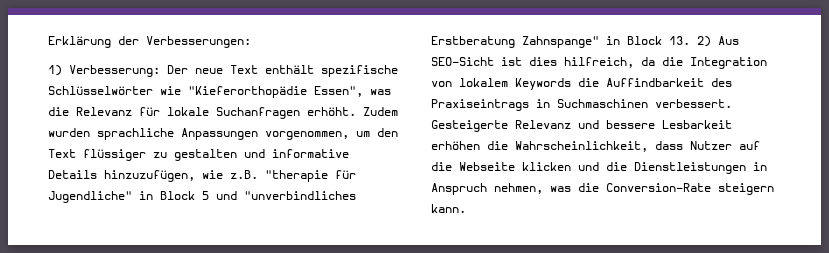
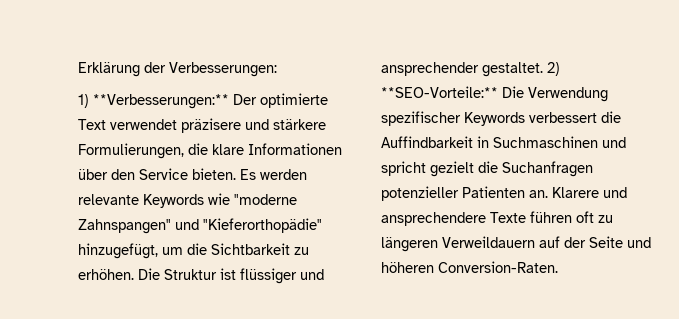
[69,65,398,77] [48,86,391,98] [48,107,398,119] [48,128,398,140] [48,149,349,161] [48,170,356,182] [48,191,356,203] [431,36,739,48] [431,57,767,69] [431,78,732,90] [431,99,732,111] [431,120,732,132] [431,141,760,152] [431,162,767,174] [431,183,774,195] [431,204,466,213] Verbesserung: Der neue Text enthält spezifische Schlüsselwörter wie "Kieferorthopädie Essen", was die Relevanz für lokale Suchanfragen erhöht. Zudem wurden sprachliche Anpassungen vorgenommen, um den Text flüssiger zu gestalten und informative Details hinzuzufügen, wie z.B. "therapie für Jugendliche" in Block 5 und "unverbindliches Erstberatung Zahnspange" in Block 13. 2) Aus SEO-Sicht ist dies hilfreich, da die Integration von lokalem Keywords die Auffindbarkeit des Praxiseintrags in Suchmaschinen verbessert. Gesteigerte Relevanz und bessere Lesbarkeit erhöhen die Wahrscheinlichkeit, dass Nutzer auf die Webseite klicken und die Dienstleistungen in Anspruch nehmen, was die Conversion-Rate steigern kann. -> [93,93,328,109] [78,118,326,133] [78,143,342,159] [78,168,307,180] [78,193,297,208] [78,218,322,234] [78,243,309,259] [78,268,324,284] [381,62,560,77] [381,86,608,102] [381,111,621,126] [381,136,626,148] [381,161,593,177] [381,186,627,201] [381,211,613,226] [381,236,651,252] [381,261,558,273] **Verbesserungen:** Der optimierte Text verwendet präzisere und stärkere Formulierungen, die klare Informationen über den Service bieten. Es werden relevante Keywords wie "moderne Zahnspangen" und "Kieferorthopädie" hinzugefügt, um die Sichtbarkeit zu erhöhen. Die Struktur ist flüssiger und ansprechender gestaltet. 2) **SEO-Vorteile:** Die Verwendung spezifischer Keywords verbessert die Auffindbarkeit in Suchmaschinen und spricht gezielt die Suchanfragen potenzieller Patienten an. Klarere und ansprechendere Texte führen oft zu längeren Verweildauern auf der Seite und höheren Conversion-Raten.

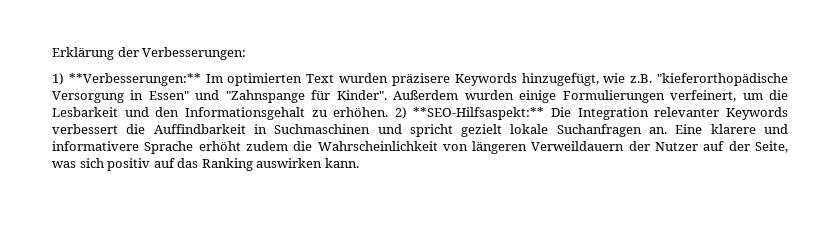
[233,93,328,108] [78,118,326,133] [78,143,342,159] [78,168,307,180] [78,193,297,208] [78,218,322,234] [78,243,309,259] [78,268,324,284] [381,62,560,77] [381,86,608,102] [381,111,461,126] Der optimierte Text verwendet präzisere und stärkere Formulierungen, die klare Informationen über den Service bieten. Es werden relevante Keywords wie "moderne Zahnspangen" und "Kieferorthopädie" hinzugefügt, um die Sichtbarkeit zu erhöhen. Die Struktur ist flüssiger und ansprechender gestaltet. 2) **SEO-Vorteile:** Die Verwendung spezifischer -> [205,73,789,86] [52,90,788,103] [52,107,720,120] Im optimierten Text wurden präzisere Keywords hinzugefügt, wie z.B. "kieferorthopädische Versorgung in Essen" und "Zahnspange für Kinder". Außerdem wurden einige Formulierungen verfeinert, um die Lesbarkeit und den Informationsgehalt zu erhöhen. 2) **SEO-Hilfsaspekt:** Die Integration relevanter
[478,161,593,177] [381,186,627,201] [381,211,613,226] [381,236,651,252] [381,261,558,273] die Suchanfragen potenzieller Patienten an. Klarere und ansprechendere Texte führen oft zu längeren Verweildauern auf der Seite und höheren Conversion-Raten. -> [510,124,788,137] [52,141,788,154] [52,158,359,171] lokale Suchanfragen an. Eine klarere und informativere Sprache erhöht zudem die Wahrscheinlichkeit von längeren Verweildauern der Nutzer auf der Seite, was sich positiv auf das Ranking auswirken kann.

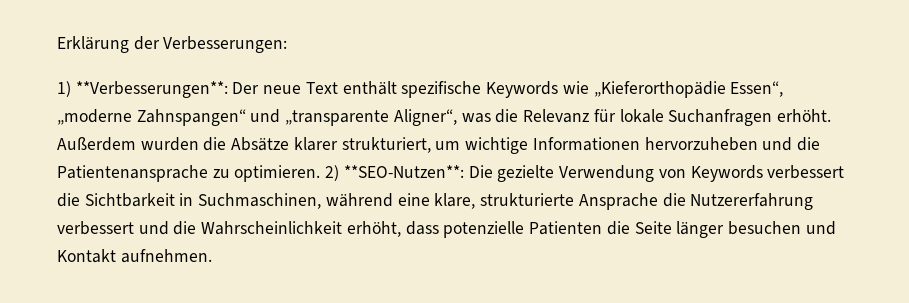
[68,73,789,86] [52,90,788,103] [52,107,788,120] [52,124,788,137] [52,141,788,154] [52,158,359,171] **Verbesserungen:** Im optimierten Text wurden präzisere Keywords hinzugefügt, wie z.B. "kieferorthopädische Versorgung in Essen" und "Zahnspange für Kinder". Außerdem wurden einige Formulierungen verfeinert, um die Lesbarkeit und den Informationsgehalt zu erhöhen. 2) **SEO-Hilfsaspekt:** Die Integration relevanter Keywords verbessert die Auffindbarkeit in Suchmaschinen und spricht gezielt lokale Suchanfragen an. Eine klarere und informativere Sprache erhöht zudem die Wahrscheinlichkeit von längeren Verweildauern der Nutzer auf der Seite, was sich positiv auf das Ranking auswirken kann. -> [75,81,784,98] [57,109,831,126] [57,137,820,154] [57,165,845,182] [57,193,814,210] [57,221,836,238] [57,249,212,263] **Verbesserungen**: Der neue Text enthält spezifische Keywords wie „Kieferorthopädie Essen“, „moderne Zahnspangen“ und „transparente Aligner“, was die Relevanz für lokale Suchanfragen erhöht. Außerdem wurden die Absätze klarer strukturiert, um wichtige Informationen hervorzuheben und die Patientenansprache zu optimieren. 2) **SEO-Nutzen**: Die gezielte Verwendung von Keywords verbessert die Sichtbarkeit in Suchmaschinen, während eine klare, strukturierte Ansprache die Nutzererfahrung verbessert und die Wahrscheinlichkeit erhöht, dass potenzielle Patienten die Seite länger besuchen und Kontakt aufnehmen.

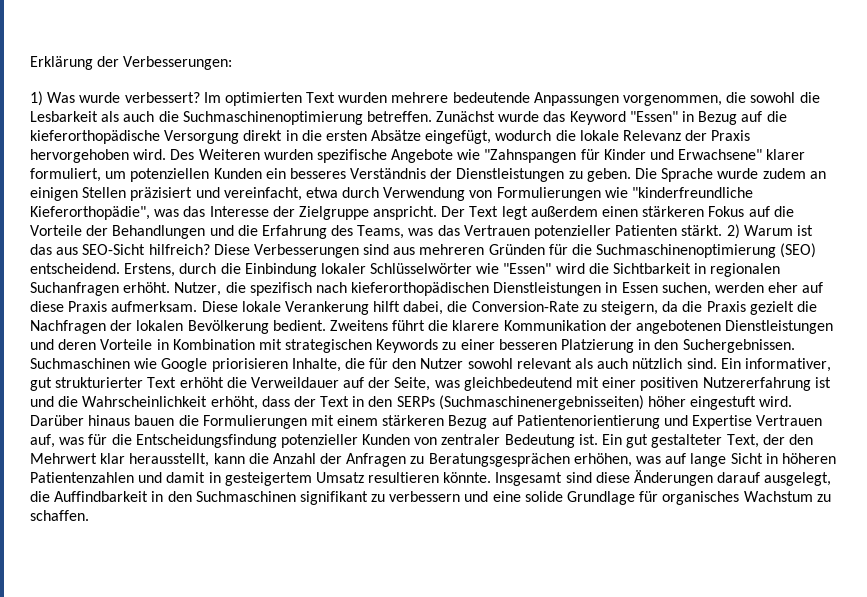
[75,81,784,98] [57,109,831,126] [57,137,820,154] [57,165,845,182] [57,193,814,210] [57,221,134,235] **Verbesserungen**: Der neue Text enthält spezifische Keywords wie „Kieferorthopädie Essen“, „moderne Zahnspangen“ und „transparente Aligner“, was die Relevanz für lokale Suchanfragen erhöht. Außerdem wurden die Absätze klarer strukturiert, um wichtige Informationen hervorzuheben und die Patientenansprache zu optimieren. 2) **SEO-Nutzen**: Die gezielte Verwendung von Keywords verbessert die Sichtbarkeit in Suchmaschinen, während eine klare, strukturierte Ansprache die Nutzererfahrung verbessert -> [47,92,820,106] [30,111,787,125] [30,130,751,144] [30,149,806,163] [30,168,826,182] [30,187,754,201] [30,206,794,220] [30,224,813,239] [30,243,817,258] [30,263,781,277] [30,282,824,296] [30,301,817,315] [30,320,834,334] [30,339,795,353] [30,358,831,372] [30,377,831,391] Was wurde verbessert? Im optimierten Text wurden mehrere bedeutende Anpassungen vorgenommen, die sowohl die Lesbarkeit als auch die Suchmaschinenoptimierung betreffen. Zunächst wurde das Keyword "Essen" in Bezug auf die kieferorthopädische Versorgung direkt in die ersten Absätze eingefügt, wodurch die lokale Relevanz der Praxis hervorgehoben wird. Des Weiteren wurden spezifische Angebote wie "Zahnspangen für Kinder und Erwachsene" klarer formuliert, um potenziellen Kunden ein besseres Verständnis der Dienstleistungen zu geben. Die Sprache wurde zudem an einigen Stellen präzisiert und vereinfacht, etwa durch Verwendung von Formulierungen wie "kinderfreundliche Kieferorthopädie", was das Interesse der Zielgruppe anspricht. Der Text legt außerdem einen stärkeren Fokus auf die Vorteile der Behandlungen und die Erfahrung des Teams, was das Vertrauen potenzieller Patienten stärkt. 2) Warum ist das aus SEO-Sicht hilfreich? Diese Verbesserungen sind aus mehreren Gründen für die Suchmaschinenoptimierung (SEO) entscheidend. Erstens, durch die Einbindung lokaler Schlüsselwörter wie "Essen" wird die Sichtbarkeit in regionalen Suchanfragen erhöht. Nutzer, die spezifisch nach kieferorthopädischen Dienstleistungen in Essen suchen, werden eher auf diese Praxis aufmerksam. Diese lokale Verankerung hilft dabei, die Conversion-Rate zu steigern, da die Praxis gezielt die Nachfragen der lokalen Bevölkerung bedient. Zweitens führt die klarere Kommunikation der angebotenen Dienstleistungen und deren Vorteile in Kombination mit strategischen Keywords zu einer besseren Platzierung in den Suchergebnissen. Suchmaschinen wie Google priorisieren Inhalte, die für den Nutzer sowohl relevant als auch nützlich sind. Ein informativer, gut strukturierter Text erhöht die Verweildauer auf der Seite, was gleichbedeutend mit einer positiven Nutzererfahrung ist
[443,221,836,238] [57,249,212,263] potenzielle Patienten die Seite länger besuchen und Kontakt aufnehmen. -> [293,395,793,410] [30,415,823,429] [30,434,813,448] [30,453,836,467] [30,470,832,486] [30,491,831,505] [30,510,89,521] der Text in den SERPs (Suchmaschinenergebnisseiten) höher eingestuft wird. Darüber hinaus bauen die Formulierungen mit einem stärkeren Bezug auf Patientenorientierung und Expertise Vertrauen auf, was für die Entscheidungsfindung potenzieller Kunden von zentraler Bedeutung ist. Ein gut gestalteter Text, der den Mehrwert klar herausstellt, kann die Anzahl der Anfragen zu Beratungsgesprächen erhöhen, was auf lange Sicht in höheren Patientenzahlen und damit in gesteigertem Umsatz resultieren könnte. Insgesamt sind diese Änderungen darauf ausgelegt, die Auffindbarkeit in den Suchmaschinen signifikant zu verbessern und eine solide Grundlage für organisches Wachstum zu schaffen.

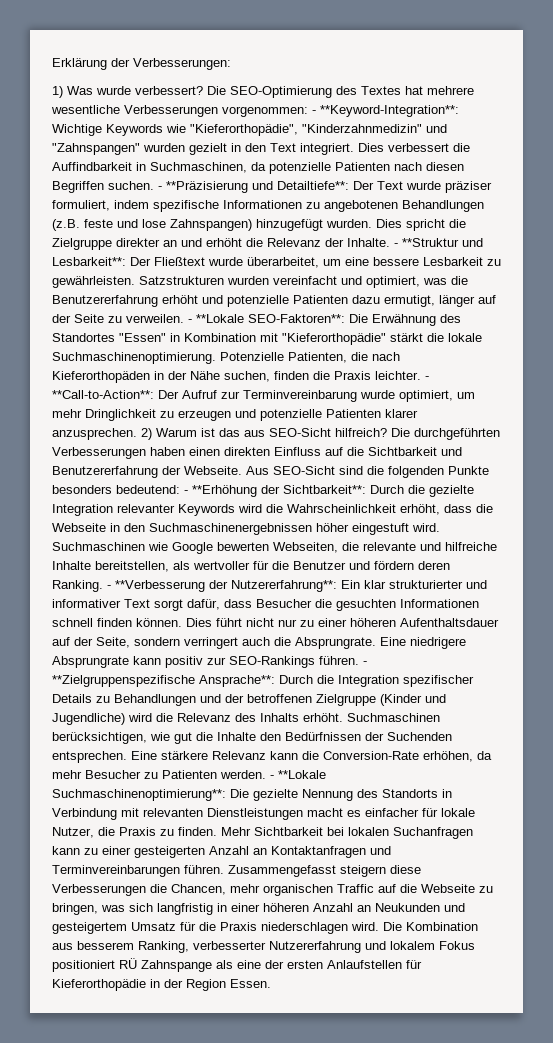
[203,92,820,106] [30,111,787,125] [30,130,751,144] [30,149,806,163] [30,168,826,182] [30,187,754,201] [30,206,794,220] [30,225,723,239] Im optimierten Text wurden mehrere bedeutende Anpassungen vorgenommen, die sowohl die Lesbarkeit als auch die Suchmaschinenoptimierung betreffen. Zunächst wurde das Keyword "Essen" in Bezug auf die kieferorthopädische Versorgung direkt in die ersten Absätze eingefügt, wodurch die lokale Relevanz der Praxis hervorgehoben wird. Des Weiteren wurden spezifische Angebote wie "Zahnspangen für Kinder und Erwachsene" klarer formuliert, um potenziellen Kunden ein besseres Verständnis der Dienstleistungen zu geben. Die Sprache wurde zudem an einigen Stellen präzisiert und vereinfacht, etwa durch Verwendung von Formulierungen wie "kinderfreundliche Kieferorthopädie", was das Interesse der Zielgruppe anspricht. Der Text legt außerdem einen stärkeren Fokus auf die Vorteile der Behandlungen und die Erfahrung des Teams, was das Vertrauen potenzieller Patienten stärkt. -> [207,86,474,98] [51,105,459,117] [52,124,447,136] [52,143,470,155] [52,162,464,174] [52,181,492,193] [52,200,484,212] [52,219,466,231] [52,238,483,250] [52,257,501,268] [52,276,468,288] [52,295,496,307] [52,314,461,326] [52,333,482,345] [52,352,400,364] [52,371,429,383] [52,390,475,402] [52,409,418,421] [52,428,137,440] Die SEO-Optimierung des Textes hat mehrere wesentliche Verbesserungen vorgenommen: - **Keyword-Integration**: Wichtige Keywords wie "Kieferorthopädie", "Kinderzahnmedizin" und "Zahnspangen" wurden gezielt in den Text integriert. Dies verbessert die Auffindbarkeit in Suchmaschinen, da potenzielle Patienten nach diesen Begriffen suchen. - **Präzisierung und Detailtiefe**: Der Text wurde präziser formuliert, indem spezifische Informationen zu angebotenen Behandlungen (z.B. feste und lose Zahnspangen) hinzugefügt wurden. Dies spricht die Zielgruppe direkter an und erhöht die Relevanz der Inhalte. - **Struktur und Lesbarkeit**: Der Fließtext wurde überarbeitet, um eine bessere Lesbarkeit zu gewährleisten. Satzstrukturen wurden vereinfacht und optimiert, was die Benutzererfahrung erhöht und potenzielle Patienten dazu ermutigt, länger auf der Seite zu verweilen. - **Lokale SEO-Faktoren**: Die Erwähnung des Standortes "Essen" in Kombination mit "Kieferorthopädie" stärkt die lokale Suchmaschinenoptimierung. Potenzielle Patienten, die nach Kieferorthopäden in der Nähe suchen, finden die Praxis leichter. - **Call-to-Action**: Der Aufruf zur Terminvereinbarung wurde optimiert, um mehr Dringlichkeit zu erzeugen und potenzielle Patienten klarer anzusprechen.
[213,243,817,258] [30,263,781,277] [30,282,824,296] [30,301,817,315] [30,320,834,334] [30,339,795,353] [30,358,831,372] [30,377,831,391] [30,395,793,410] [30,415,823,429] [30,434,813,448] [30,453,836,467] [30,470,832,486] [30,491,831,505] [30,510,89,521] Diese Verbesserungen sind aus mehreren Gründen für die Suchmaschinenoptimierung (SEO) entscheidend. Erstens, durch die Einbindung lokaler Schlüsselwörter wie "Essen" wird die Sichtbarkeit in regionalen Suchanfragen erhöht. Nutzer, die spezifisch nach kieferorthopädischen Dienstleistungen in Essen suchen, werden eher auf diese Praxis aufmerksam. Diese lokale Verankerung hilft dabei, die Conversion-Rate zu steigern, da die Praxis gezielt die Nachfragen der lokalen Bevölkerung bedient. Zweitens führt die klarere Kommunikation der angebotenen Dienstleistungen und deren Vorteile in Kombination mit strategischen Keywords zu einer besseren Platzierung in den Suchergebnissen. Suchmaschinen wie Google priorisieren Inhalte, die für den Nutzer sowohl relevant als auch nützlich sind. Ein informativer, gut strukturierter Text erhöht die Verweildauer auf der Seite, was gleichbedeutend mit einer positiven Nutzererfahrung ist und die Wahrscheinlichkeit erhöht, dass der Text in den SERPs (Suchmaschinenergebnisseiten) höher eingestuft wird. Darüber hinaus bauen die Formulierungen mit einem stärkeren Bezug auf Patientenorientierung und Expertise Vertrauen auf, was für die Entscheidungsfindung potenzieller Kunden von zentraler Bedeutung ist. Ein gut gestalteter Text, der den Mehrwert klar herausstellt, kann die Anzahl der Anfragen zu Beratungsgesprächen erhöhen, was auf lange Sicht in höheren Patientenzahlen und damit in gesteigertem Umsatz resultieren könnte. Insgesamt sind diese Änderungen darauf ausgelegt, die Auffindbarkeit in den Suchmaschinen signifikant zu verbessern und eine solide Grundlage für organisches Wachstum zu schaffen. -> [391,428,500,440] [52,447,462,459] [52,466,489,478] [52,485,474,497] [52,504,493,516] [52,523,440,535] [52,542,497,554] [52,561,450,572] [52,580,487,592] [52,599,479,611] [52,618,499,627] [52,637,466,649] [52,656,367,668] [52,675,474,687] [52,694,446,706] [52,713,440,725] [52,732,452,744] [52,751,492,763] [52,770,326,779] [52,789,452,801] [52,808,475,820] [52,827,473,839] [52,846,391,858] [52,865,421,877] [52,884,493,896] [52,903,465,915] [52,922,478,934] [52,941,475,953] [52,958,422,972] [52,979,271,991] Die durchgeführten Verbesserungen haben einen direkten Einfluss auf die Sichtbarkeit und Benutzererfahrung der Webseite. Aus SEO-Sicht sind die folgenden Punkte besonders bedeutend: - **Erhöhung der Sichtbarkeit**: Durch die gezielte Integration relevanter Keywords wird die Wahrscheinlichkeit erhöht, dass die Webseite in den Suchmaschinenergebnissen höher eingestuft wird. Suchmaschinen wie Google bewerten Webseiten, die relevante und hilfreiche Inhalte bereitstellen, als wertvoller für die Benutzer und fördern deren Ranking. - **Verbesserung der Nutzererfahrung**: Ein klar strukturierter und informativer Text sorgt dafür, dass Besucher die gesuchten Informationen schnell finden können. Dies führt nicht nur zu einer höheren Aufenthaltsdauer auf der Seite, sondern verringert auch die Absprungrate. Eine niedrigere Absprungrate kann positiv zur SEO-Rankings führen. - **Zielgruppenspezifische Ansprache**: Durch die Integration spezifischer Details zu Behandlungen und der betroffenen Zielgruppe (Kinder und Jugendliche) wird die Relevanz des Inhalts erhöht. Suchmaschinen berücksichtigen, wie gut die Inhalte den Bedürfnissen der Suchenden entsprechen. Eine stärkere Relevanz kann die Conversion-Rate erhöhen, da mehr Besucher zu Patienten werden. - **Lokale Suchmaschinenoptimierung**: Die gezielte Nennung des Standorts in Verbindung mit relevanten Dienstleistungen macht es einfacher für lokale Nutzer, die Praxis zu finden. Mehr Sichtbarkeit bei lokalen Suchanfragen kann zu einer gesteigerten Anzahl an Kontaktanfragen und Terminvereinbarungen führen. Zusammengefasst steigern diese Verbesserungen die Chancen, mehr organischen Traffic auf die Webseite zu bringen, was sich langfristig in einer höheren Anzahl an Neukunden und gesteigertem Umsatz für die Praxis niederschlagen wird. Die Kombination aus besserem Ranking, verbesserter Nutzererfahrung und lokalem Fokus positioniert RÜ Zahnspange als eine der ersten Anlaufstellen für Kieferorthopädie in der Region Essen.

